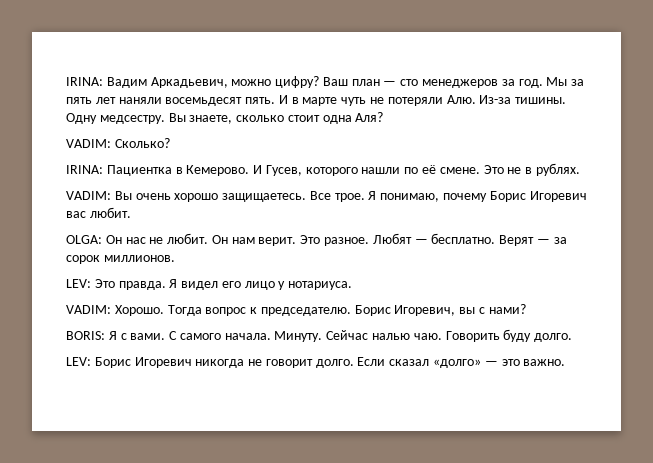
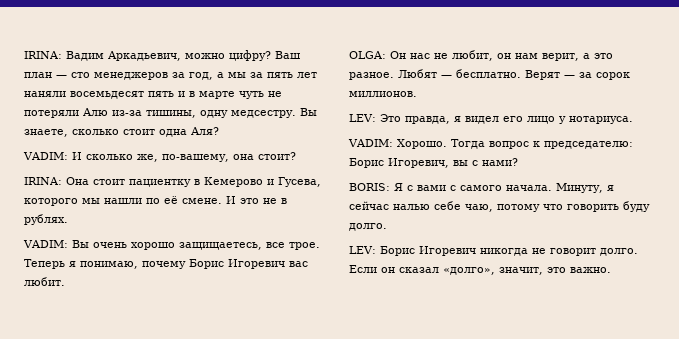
[518,77,568,88] год. Мы -> [189,72,246,80] год, а мы
[245,95,288,104] пять. И -> [148,91,185,97] пять и
[446,95,567,104] [66,113,97,124] Алю. Из-за тишины. Одну -> [83,108,228,118] Алю из-за тишины, одну
[114,138,170,148] [66,165,358,176] Сколько? // IRINA: Пациентка в Кемерово. И Гусев, которого -> [72,152,296,162] [24,177,321,187] [24,198,100,206] И сколько же, по-вашему, она стоит? // IRINA: Она стоит пациентку в Кемерово и Гусева, которого мы
[483,165,504,174] Это -> [226,196,259,204] И это
[222,191,377,202] защищаетесь. Все трое. Я -> [179,242,320,250] [24,259,76,269] защищаетесь, все трое. Теперь я
[167,233,321,246] любит. Он нам верит. Это -> [452,50,613,61] любит, он нам верит, а это
[118,279,178,290] правда. Я -> [405,116,461,124] правда, я
[260,307,351,316] председателю. -> [544,141,633,149] председателю:
[130,330,500,342] вами. С самого начала. Минуту. Сейчас налью чаю. Говорить -> [417,183,614,193] [349,201,619,212] вами с самого начала. Минуту, я сейчас налью себе чаю, потому что говорить
[389,359,498,368] сказал «долго» — -> [381,267,543,275] он сказал «долго», значит,

